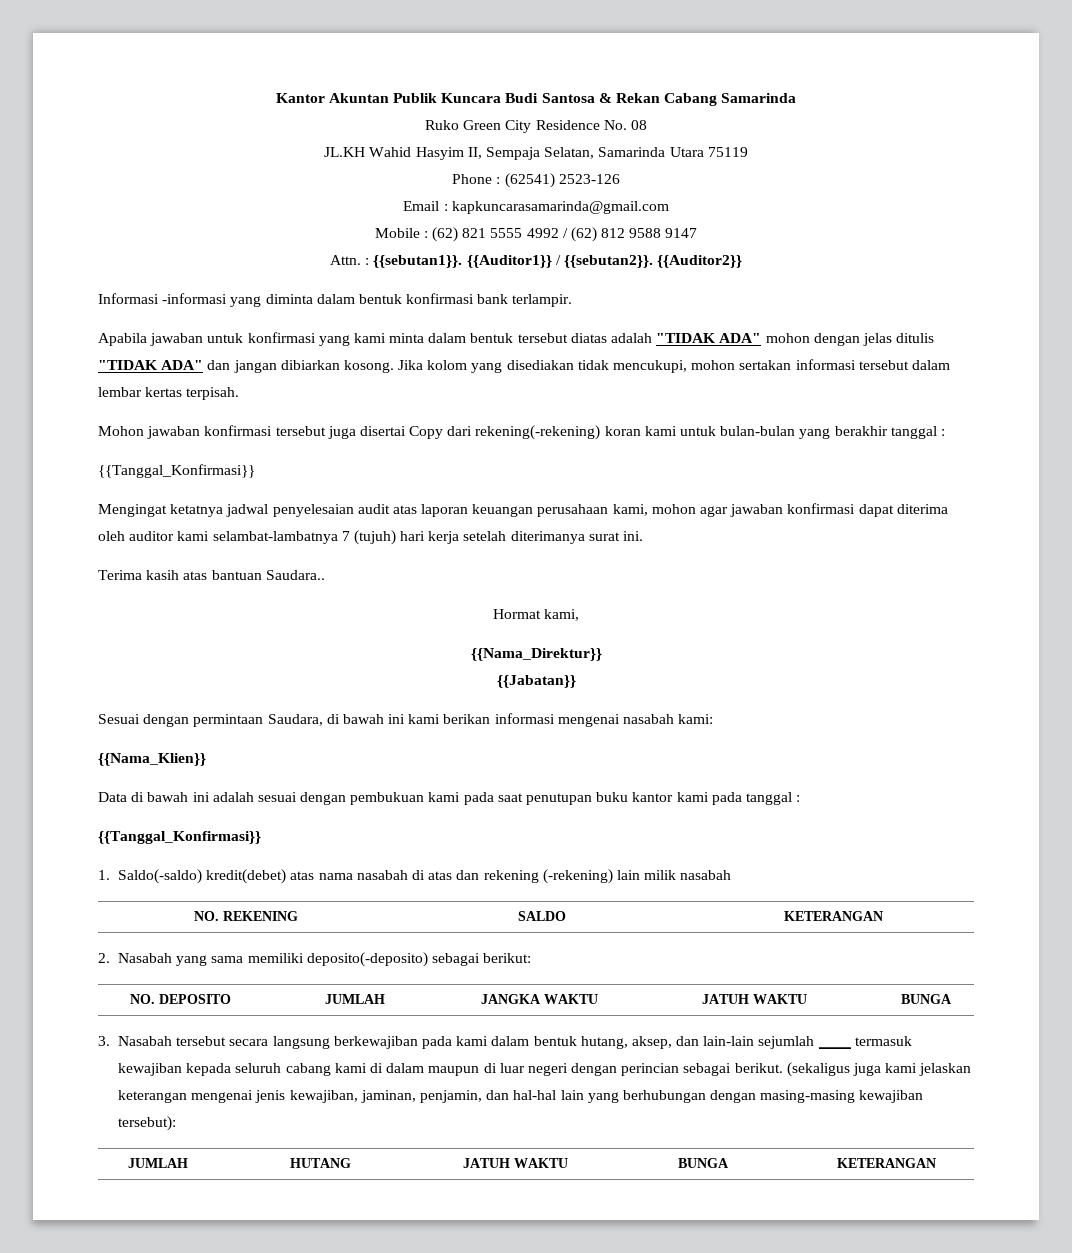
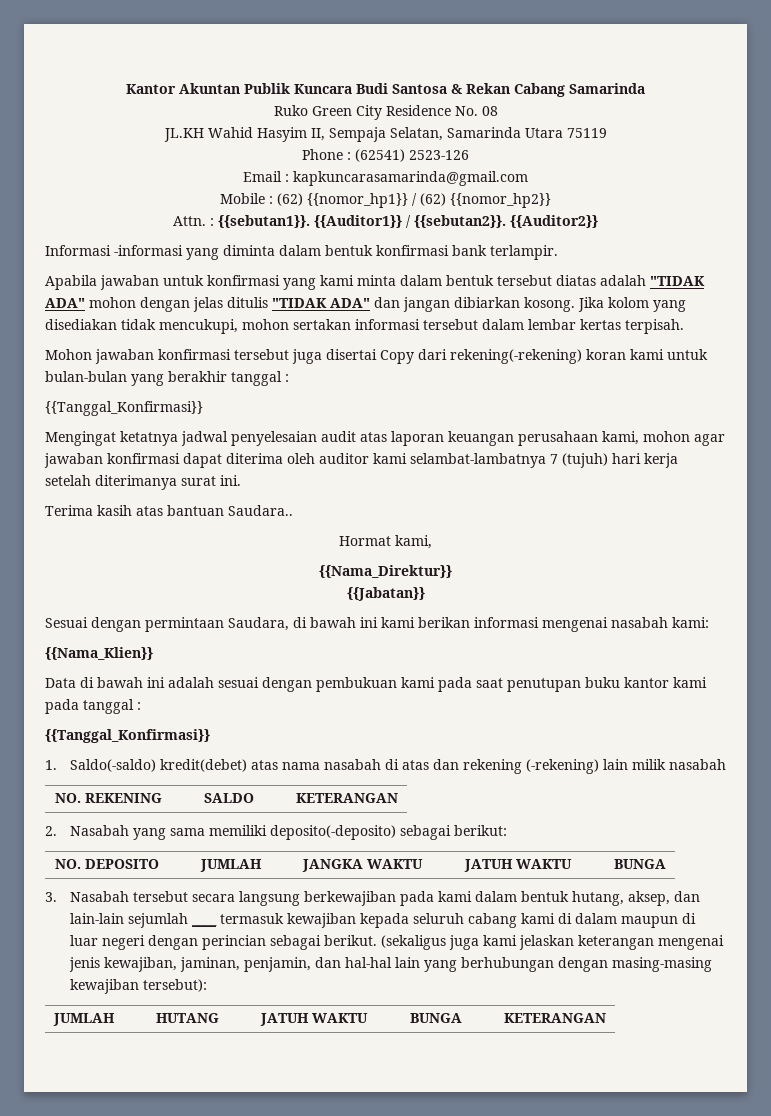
[462,227,698,242] 821 5555 4992 / (62) 812 9588 9147 -> [307,193,551,208] {{nomor_hp1}} / (62) {{nomor_hp2}}

